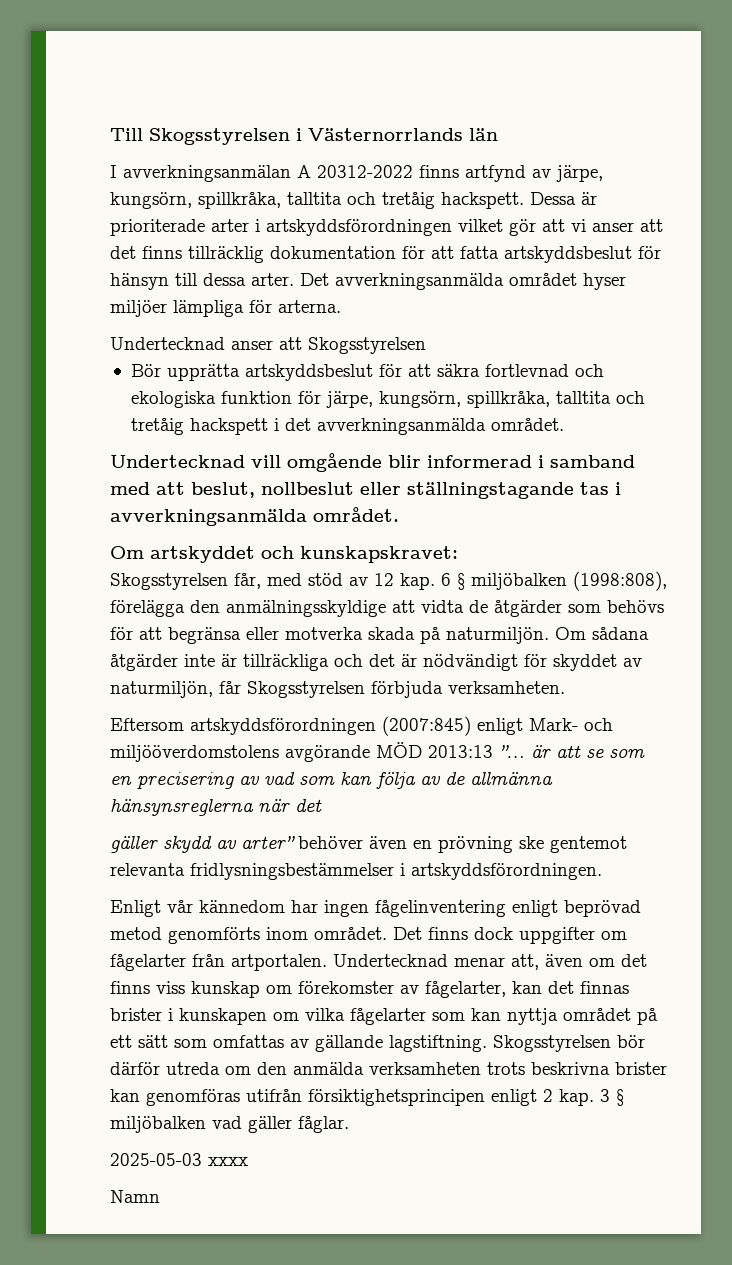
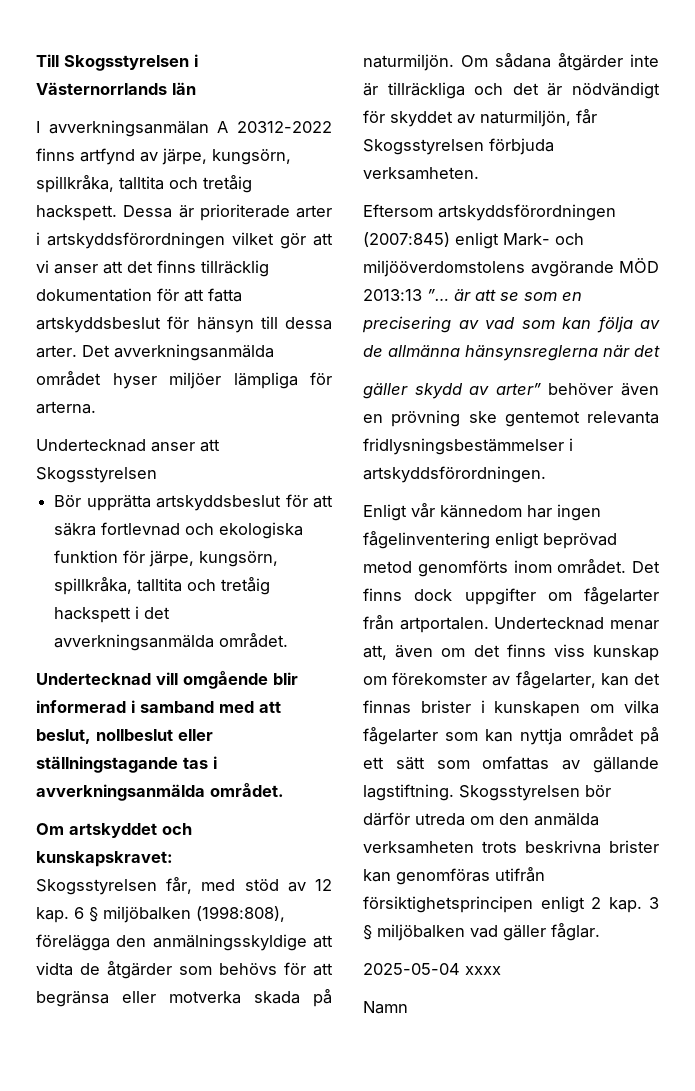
[110,1153,202,1166] 2025-05-03 -> [363,963,460,975] 2025-05-04

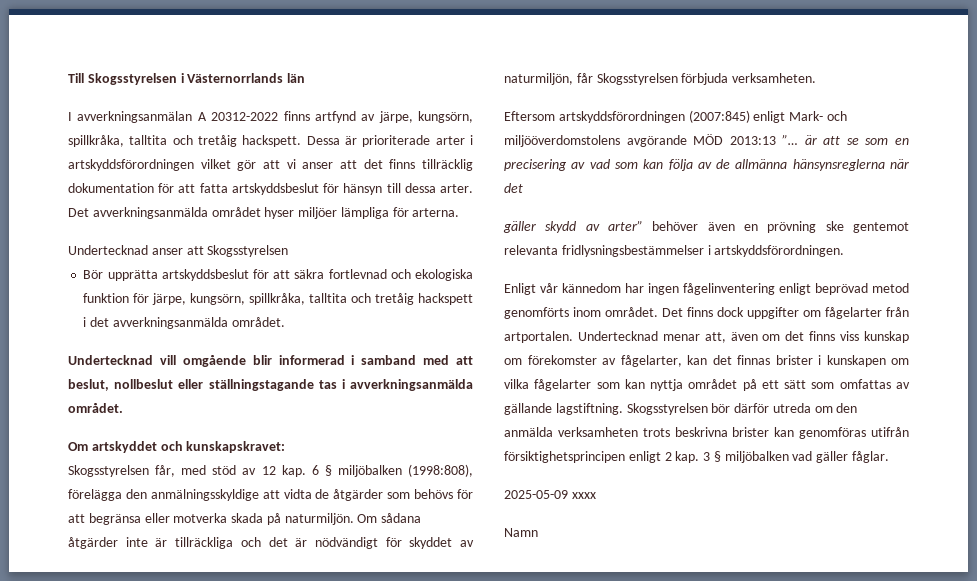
[363,963,460,975] 2025-05-04 -> [504,490,568,499] 2025-05-09

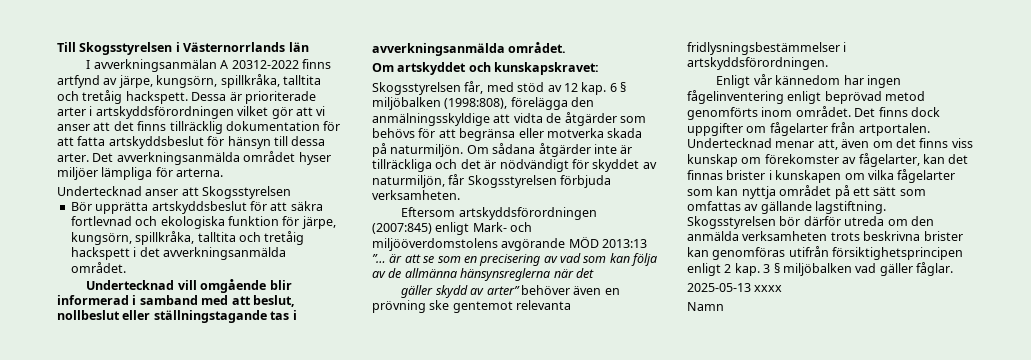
[504,490,568,499] 2025-05-09 -> [687,283,751,292] 2025-05-13

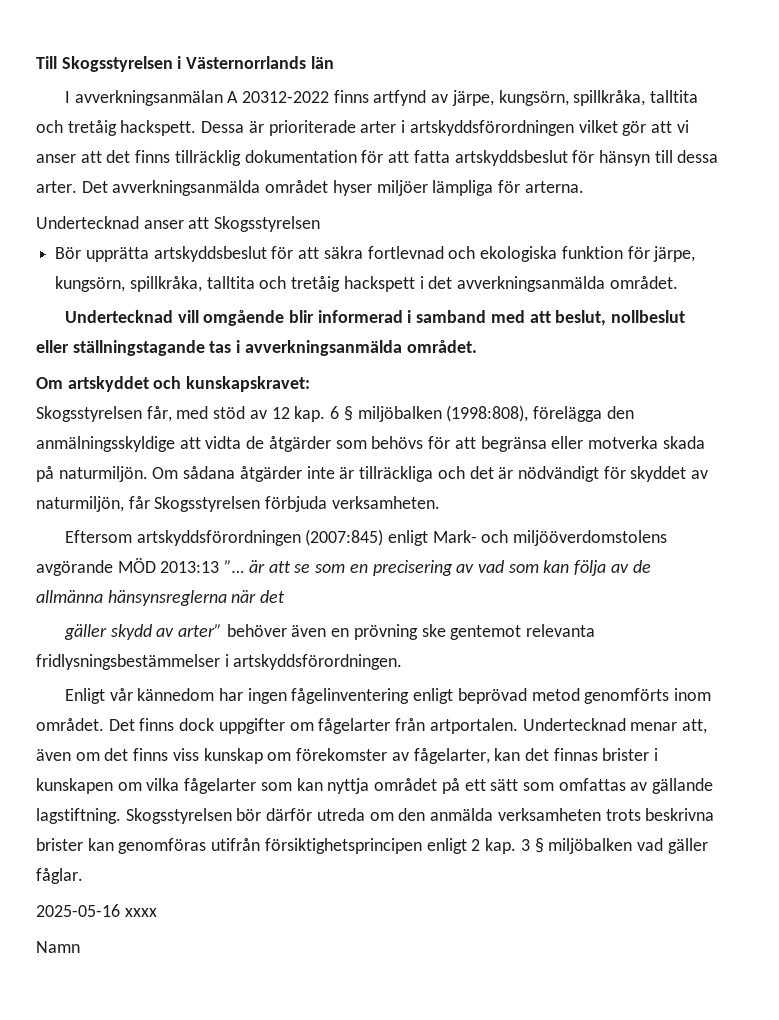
[687,283,751,292] 2025-05-13 -> [36,904,120,917] 2025-05-16

